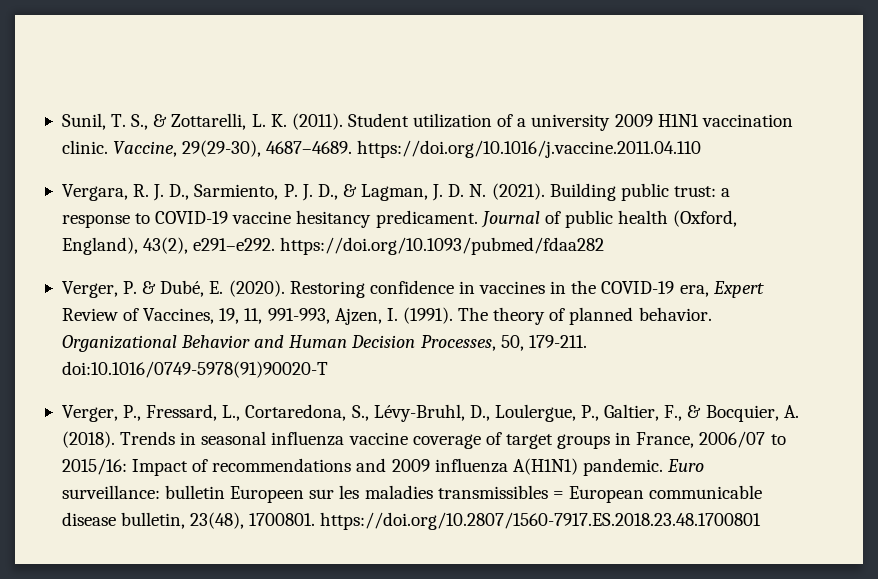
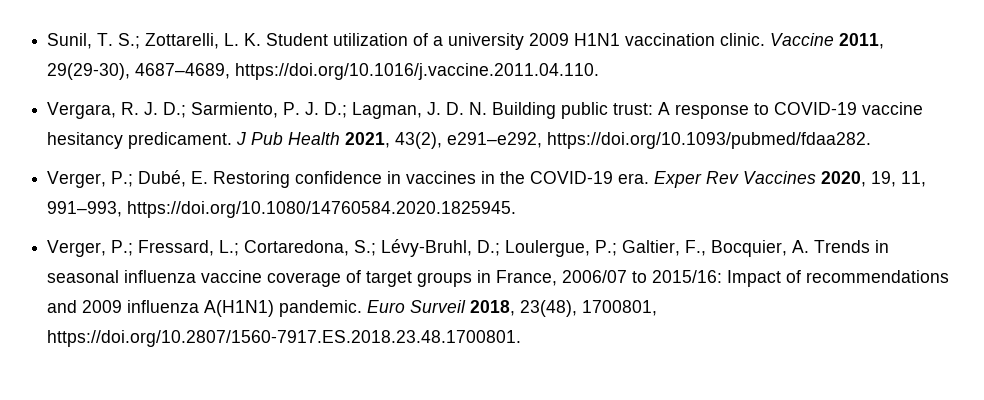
[131,114,168,130] S., & -> [118,33,141,49] S.;
[291,113,343,130] (2011). -> (262, 39) none
[113,140,702,158] Vaccine, 29(29-30), 4687–4689. https://doi.org/10.1016/j.vaccine.2011.04.110 -> [770,33,885,49] [47,63,600,80] Vaccine 2011, 29(29-30), 4687–4689, https://doi.org/10.1016/j.vaccine.2011.04.110.
[169,184,190,200] D., -> [163,102,187,118] D.;
[317,184,357,200] D., & -> [324,102,348,118] D.;
[491,183,545,200] (2021). -> (488, 108) none
[721,188,731,197] a -> [658,102,671,115] A
[480,210,738,228] [61,237,605,255] [61,281,157,298] Journal of public health (Oxford, England), 43(2), e291–e292. https://doi.org/10.1093/pubmed/fdaa282 // Verger, P. & -> [236,132,872,149] [47,171,134,188] J Pub Health 2021, 43(2), e291–e292, https://doi.org/10.1093/pubmed/fdaa282. // Verger, P.;
[228,280,285,297] (2020). -> (209, 177) none
[679,281,764,298] [61,307,712,325] [61,335,587,352] [61,361,328,378] [61,404,600,422] era, Expert Review of Vaccines, 19, 11, 991-993, Ajzen, I. (1991). The theory of planned behavior. Organizational Behavior and Human Decision Processes, 50, 179-211. doi:10.1016/0749-5978(91)90020-T // Verger, P., Fressard, L., Cortaredona, S., Lévy-Bruhl, D., Loulergue, P., -> [618,171,927,188] [47,201,517,218] [47,239,618,257] era. Exper Rev Vaccines 2020, 19, 11, 991–993, https://doi.org/10.1080/14760584.2020.1825945. // Verger, P.; Fressard, L.; Cortaredona, S.; Lévy-Bruhl, D.; Loulergue, P.;
[687,405,702,418] & -> (707, 248) none
[61,431,115,448] (2018). -> (810, 246) none
[61,485,763,503] [61,512,762,530] surveillance: bulletin Europeen sur les maladies transmissibles = European communicable disease bulletin, 23(48), 1700801. https://doi.org/10.2807/1560-7917.ES.2018.23.48.1700801 -> [410,300,658,317] [47,330,522,347] Surveil 2018, 23(48), 1700801, https://doi.org/10.2807/1560-7917.ES.2018.23.48.1700801.

